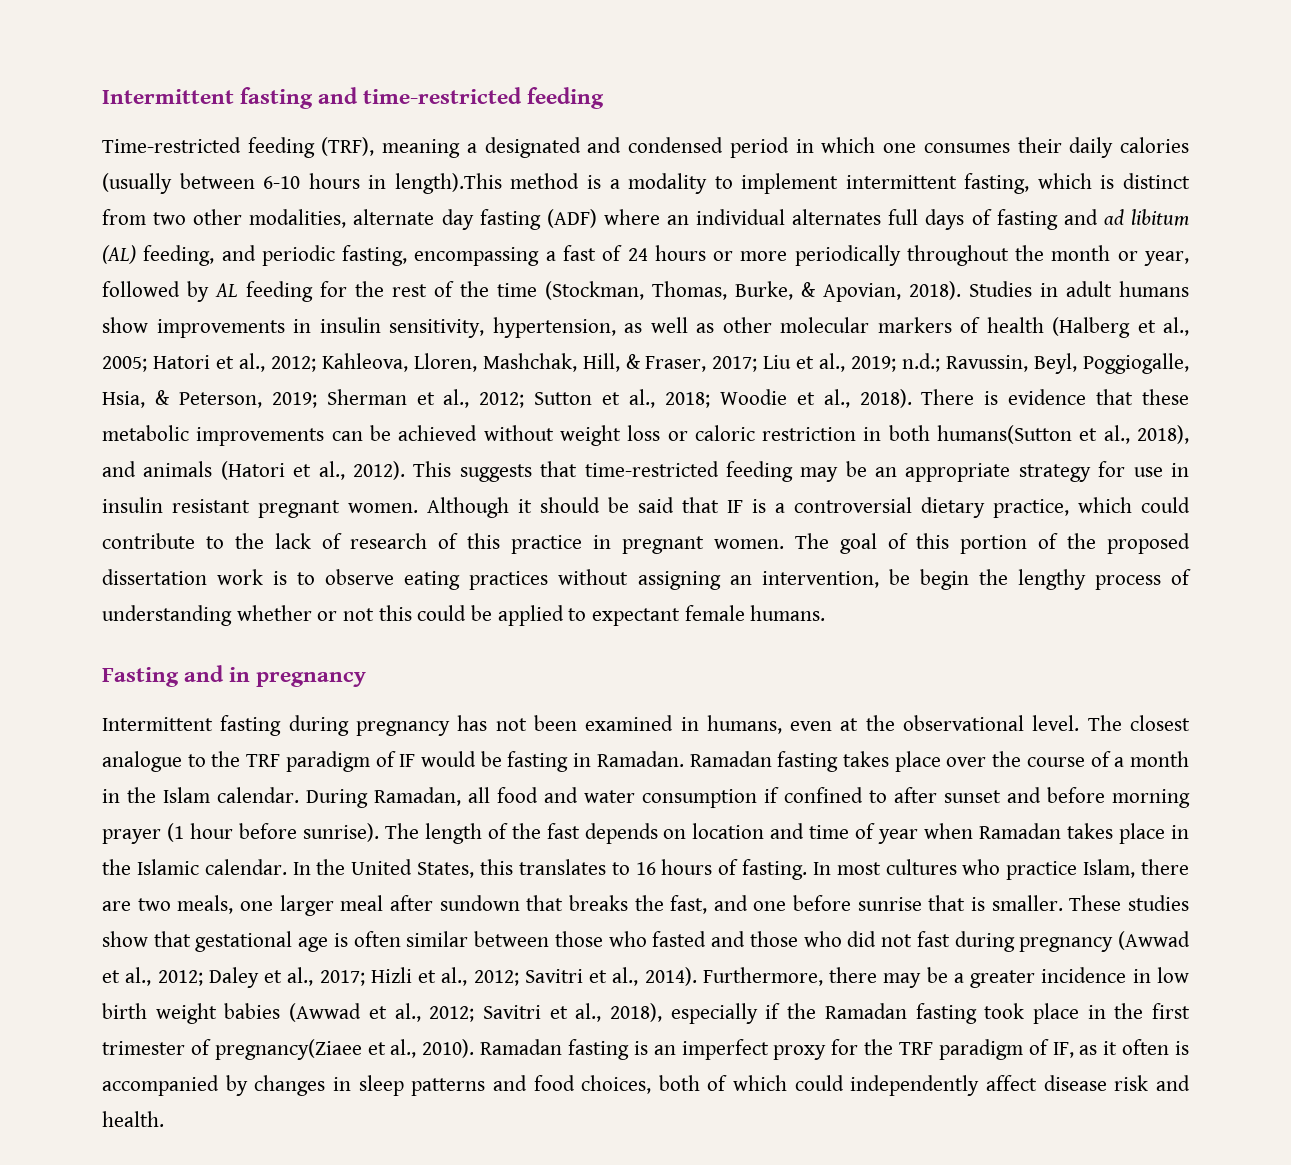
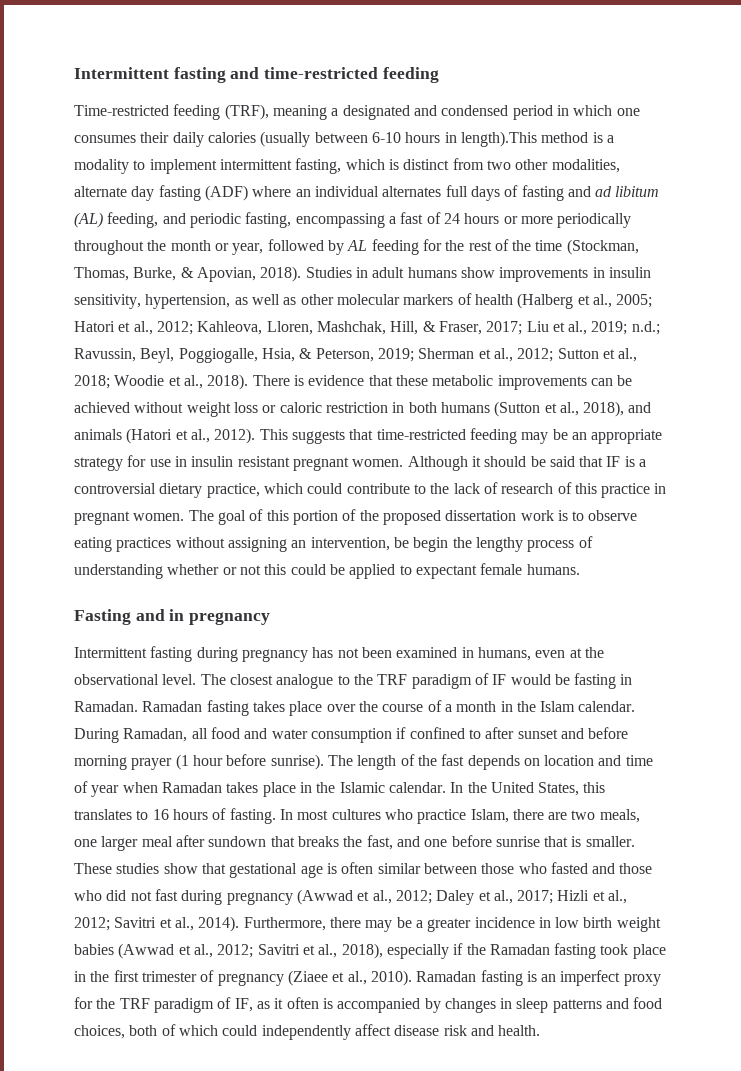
[937,425,1073,444] humans(Sutton -> [440,401,541,417] humans (Sutton
[214,1039,362,1060] pregnancy(Ziaee -> [217,970,328,986] pregnancy (Ziaee

